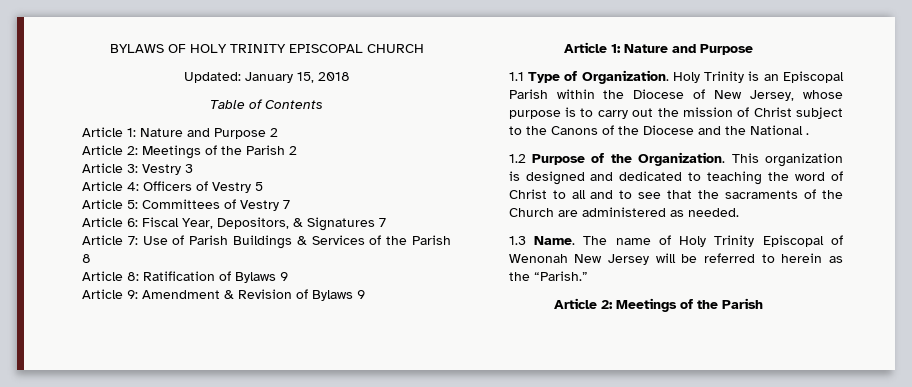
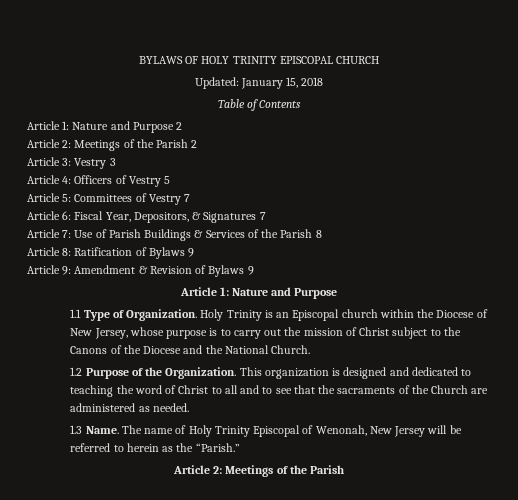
[508,89,548,99] Parish -> [341,309,378,318] church
[805,133,809,135] . -> [271,345,311,354] Church.
[508,254,568,263] Wenonah -> [315,425,367,436] Wenonah,

